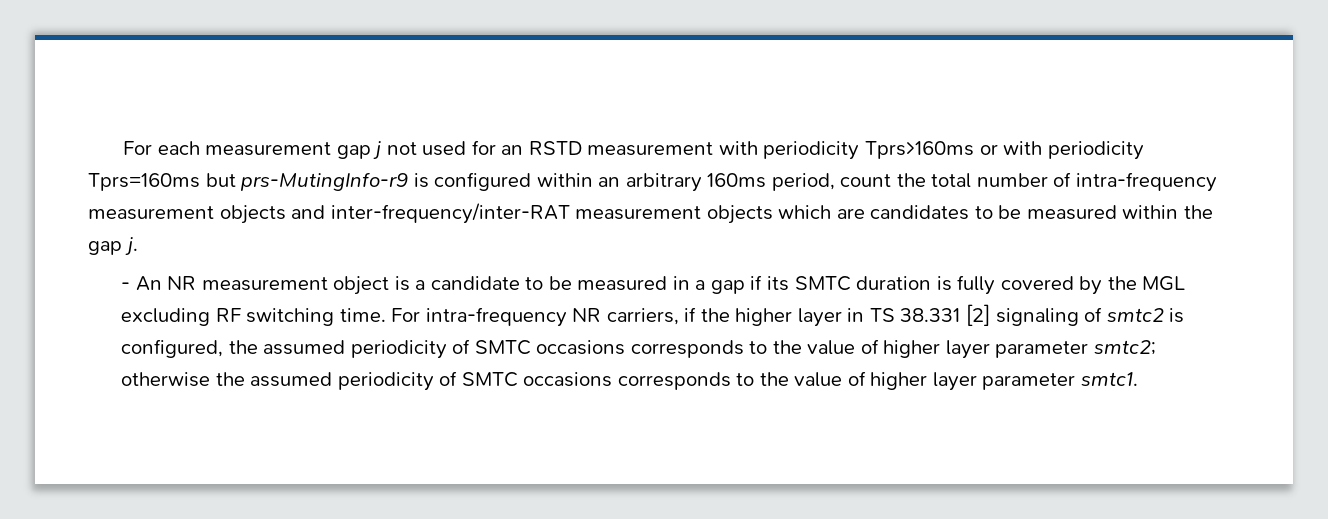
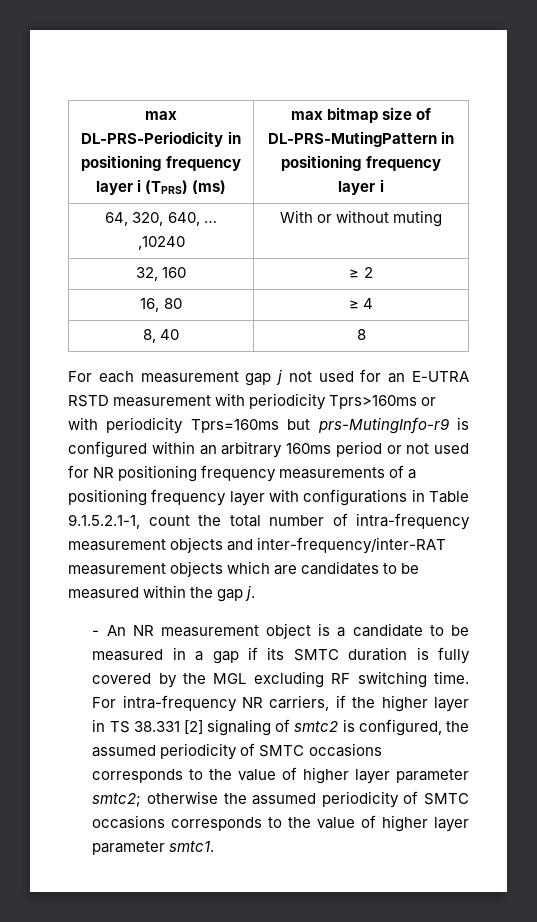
(123, 148) none -> [145,111,177,120] [81,131,241,147] [81,155,241,171] [95,179,227,195] [290,107,432,123] [267,131,455,147] [281,155,441,171] [338,179,384,195] [105,212,217,226] [137,236,185,250] [279,210,443,227] [135,267,187,281] [349,267,373,278] [140,298,182,312] [348,298,374,309] [142,329,180,343] [356,329,366,340] max DL-PRS-Periodicity in positioning frequency layer i (TPRS) (ms) | max bitmap size of DL-PRS-MutingPattern in positioning frequency layer i // 64, 320, 640, … ,10240 | With or without muting // 32, 160 | ≥ 2 // 16, 80 | ≥ 4 // 8, 40 | 8 //
(524, 150) none -> [411,371,469,382] E-UTRA
[771,173,835,191] period, -> [335,441,469,457] [68,465,417,482] [68,489,469,506] [68,514,140,529] period or not used for NR positioning frequency measurements of a positioning frequency layer with configurations in Table 9.1.5.2.1-1,

